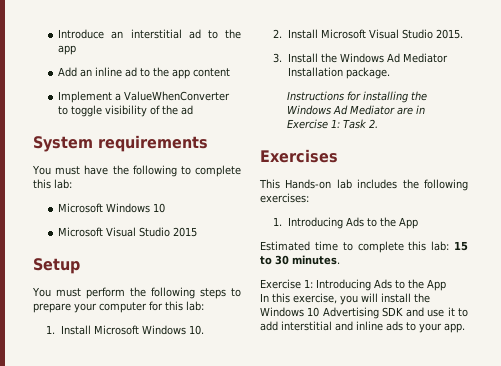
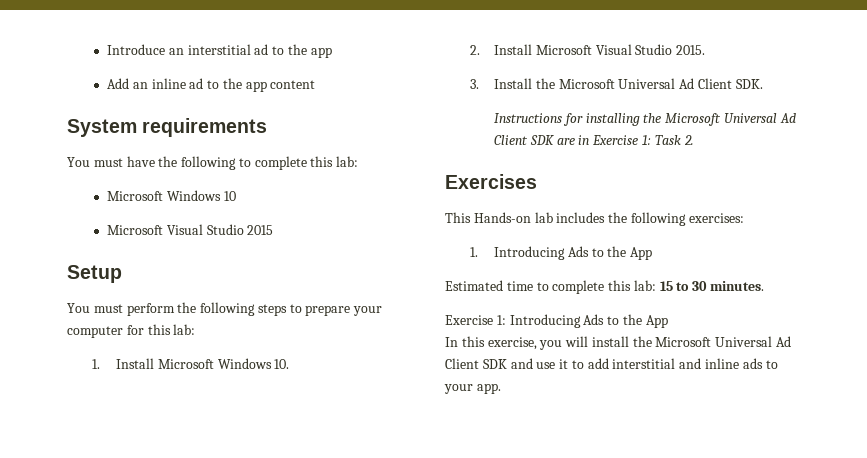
[58,91,231,103] [58,105,194,117] // Implement a ValueWhenConverter to toggle visibility of the ad -> (316, 84) none
[339,53,448,63] [287,67,390,79] Windows Ad Mediator Installation package. -> [558,78,763,89] Microsoft Universal Ad Client SDK.
[286,105,395,115] Windows Ad Mediator -> [665,113,796,126] [494,135,554,145] Microsoft Universal Ad Client SDK
[260,307,379,319] Windows 10 Advertising -> [655,336,792,347] [445,358,479,369] Microsoft Universal Ad Client

